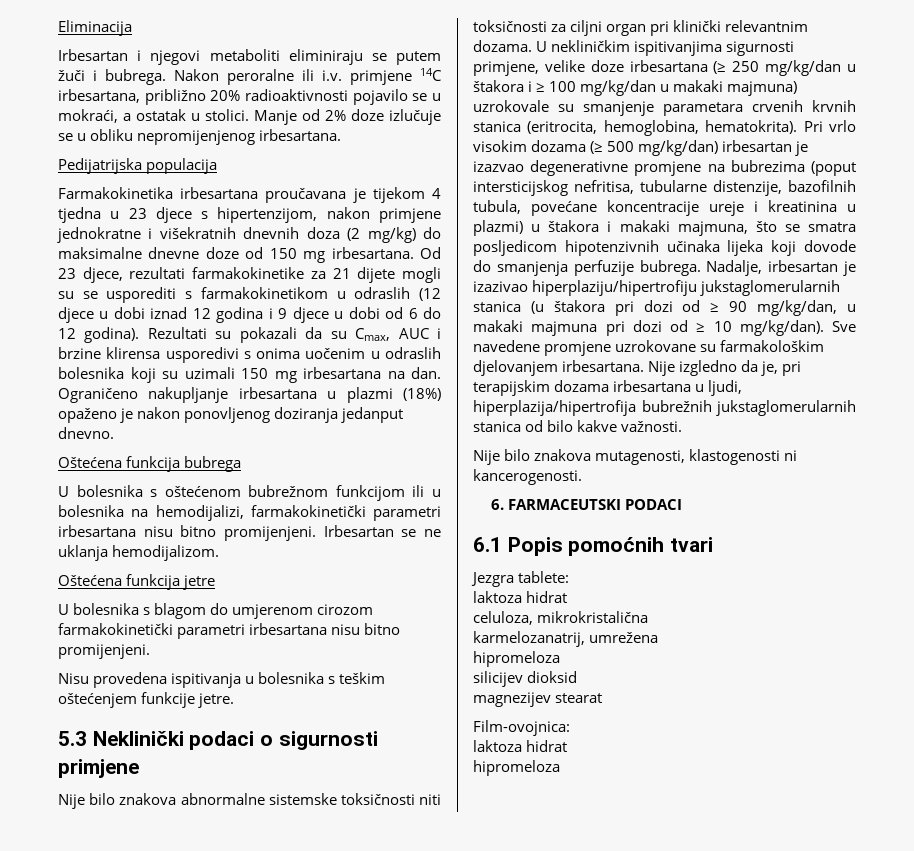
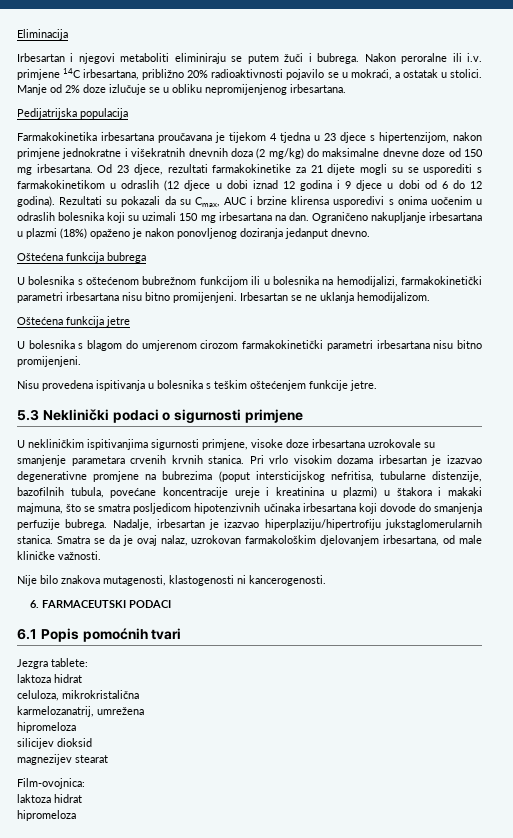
[58,793,441,809] [473,20,809,36] [473,40,532,52] Nije bilo znakova abnormalne sistemske toksičnosti niti toksičnosti za ciljni organ pri klinički relevantnim dozama. -> (303, 416) none
[544,60,585,72] velike -> [251,439,283,448] visoke
[713,60,857,76] [473,80,798,96] (≥ 250 mg/kg/dan u štakora i ≥ 100 mg/kg/dan u makaki majmuna) -> (365, 443) none
[473,120,798,136] stanica (eritrocita, hemoglobina, hematokrita). -> [208,455,245,464] stanica.
[590,140,719,156] (≥ 500 mg/kg/dan) -> (374, 459) none
[727,240,764,256] lijeka -> [302,503,356,512] irbesartana
[473,281,528,292] izazivao -> [224,519,260,528] izazvao
[473,300,856,316] [473,320,856,336] [473,340,825,356] [473,360,802,376] [473,380,743,396] [473,400,856,416] [473,420,618,432] stanica (u štakora pri dozi od ≥ 90 mg/kg/dan, u makaki majmuna pri dozi od ≥ 10 mg/kg/dan). Sve navedene promjene uzrokovane su farmakološkim djelovanjem irbesartana. Nije izgledno da je, pri terapijskim dozama irbesartana u ljudi, hiperplazija/hipertrofija bubrežnih jukstaglomerularnih stanica od bilo kakve -> [17,535,483,546] [17,551,55,560] stanica. Smatra se da je ovaj nalaz, uzrokovan farmakološkim djelovanjem irbesartana, od male kliničke

